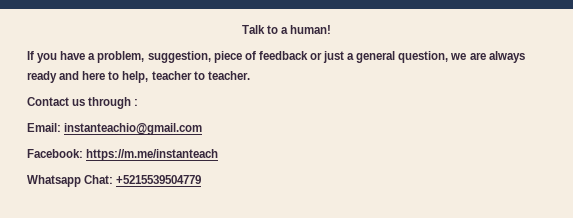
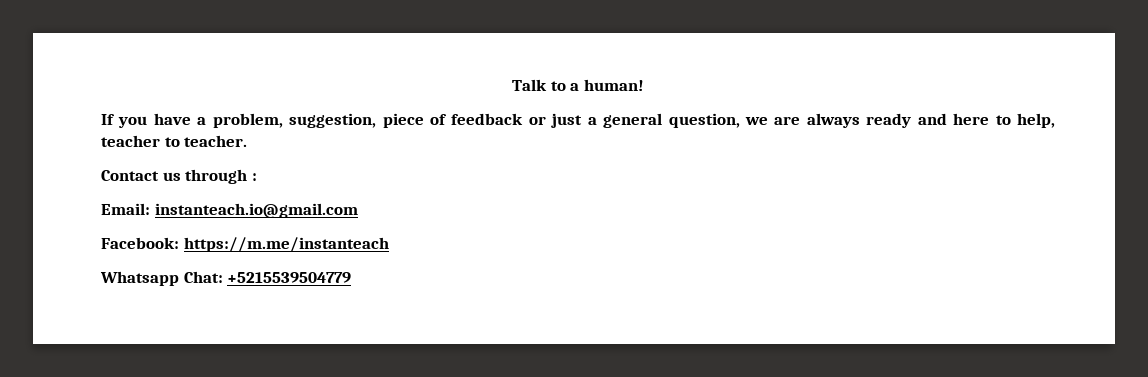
[64,123,203,135] instanteachio@gmail.com -> [154,203,358,218] instanteach.io@gmail.com

